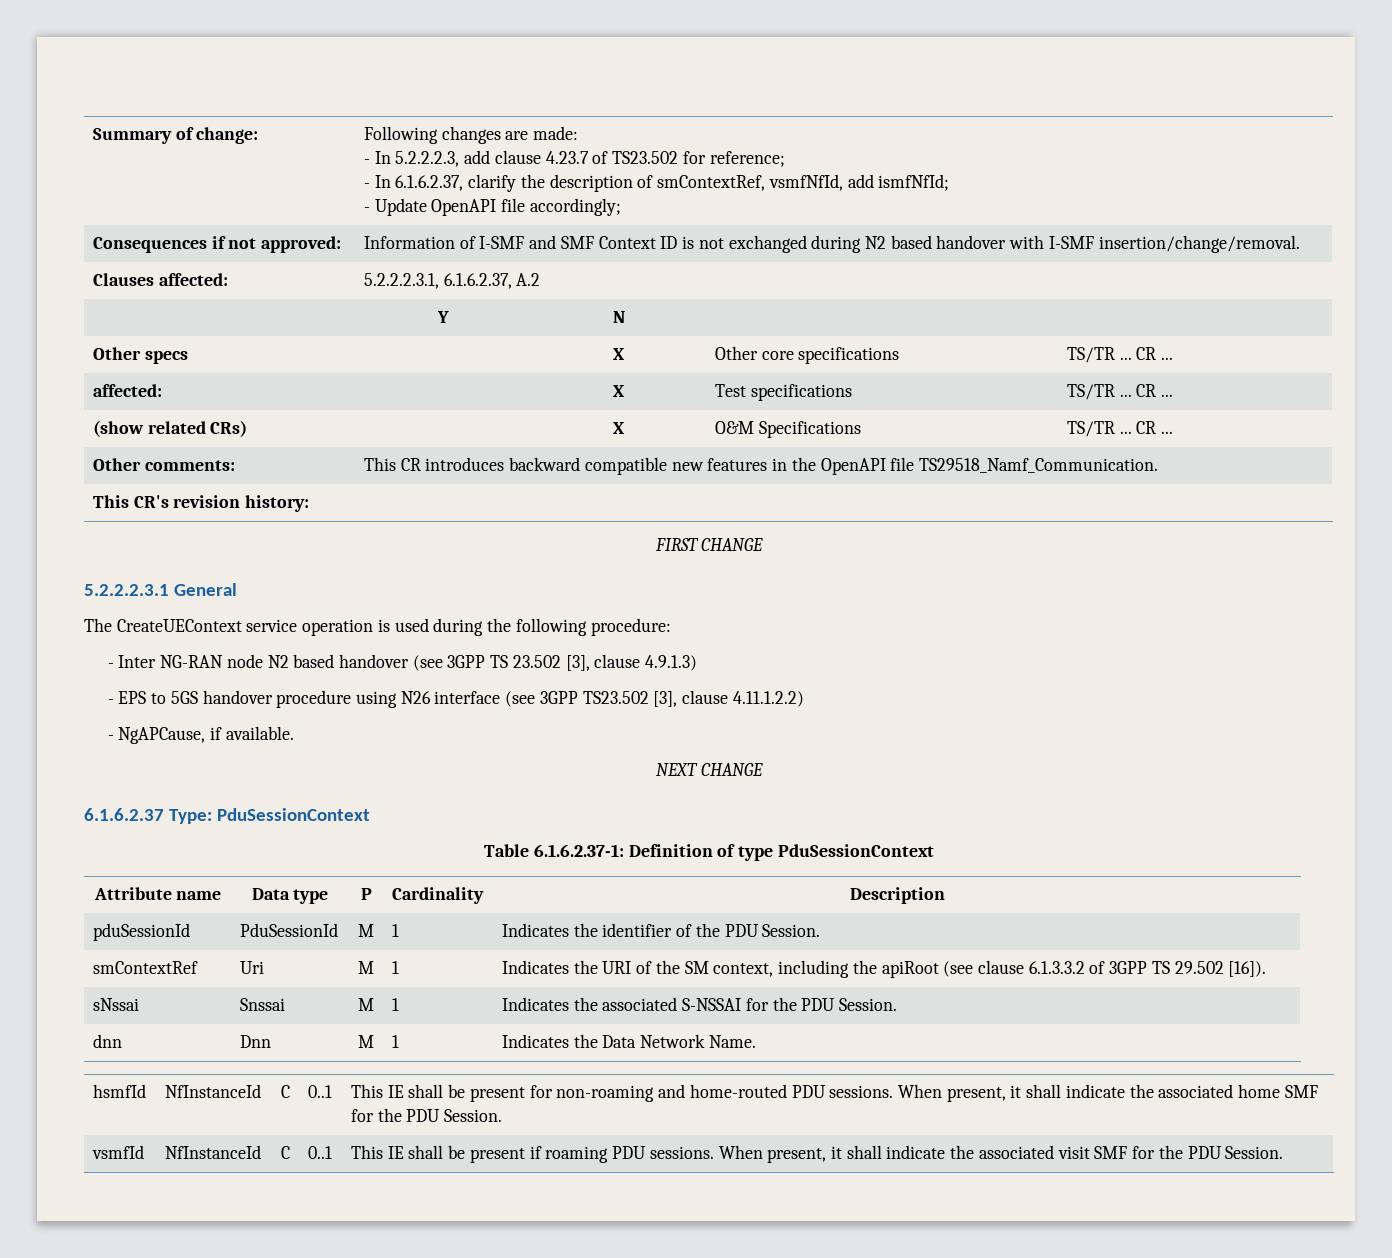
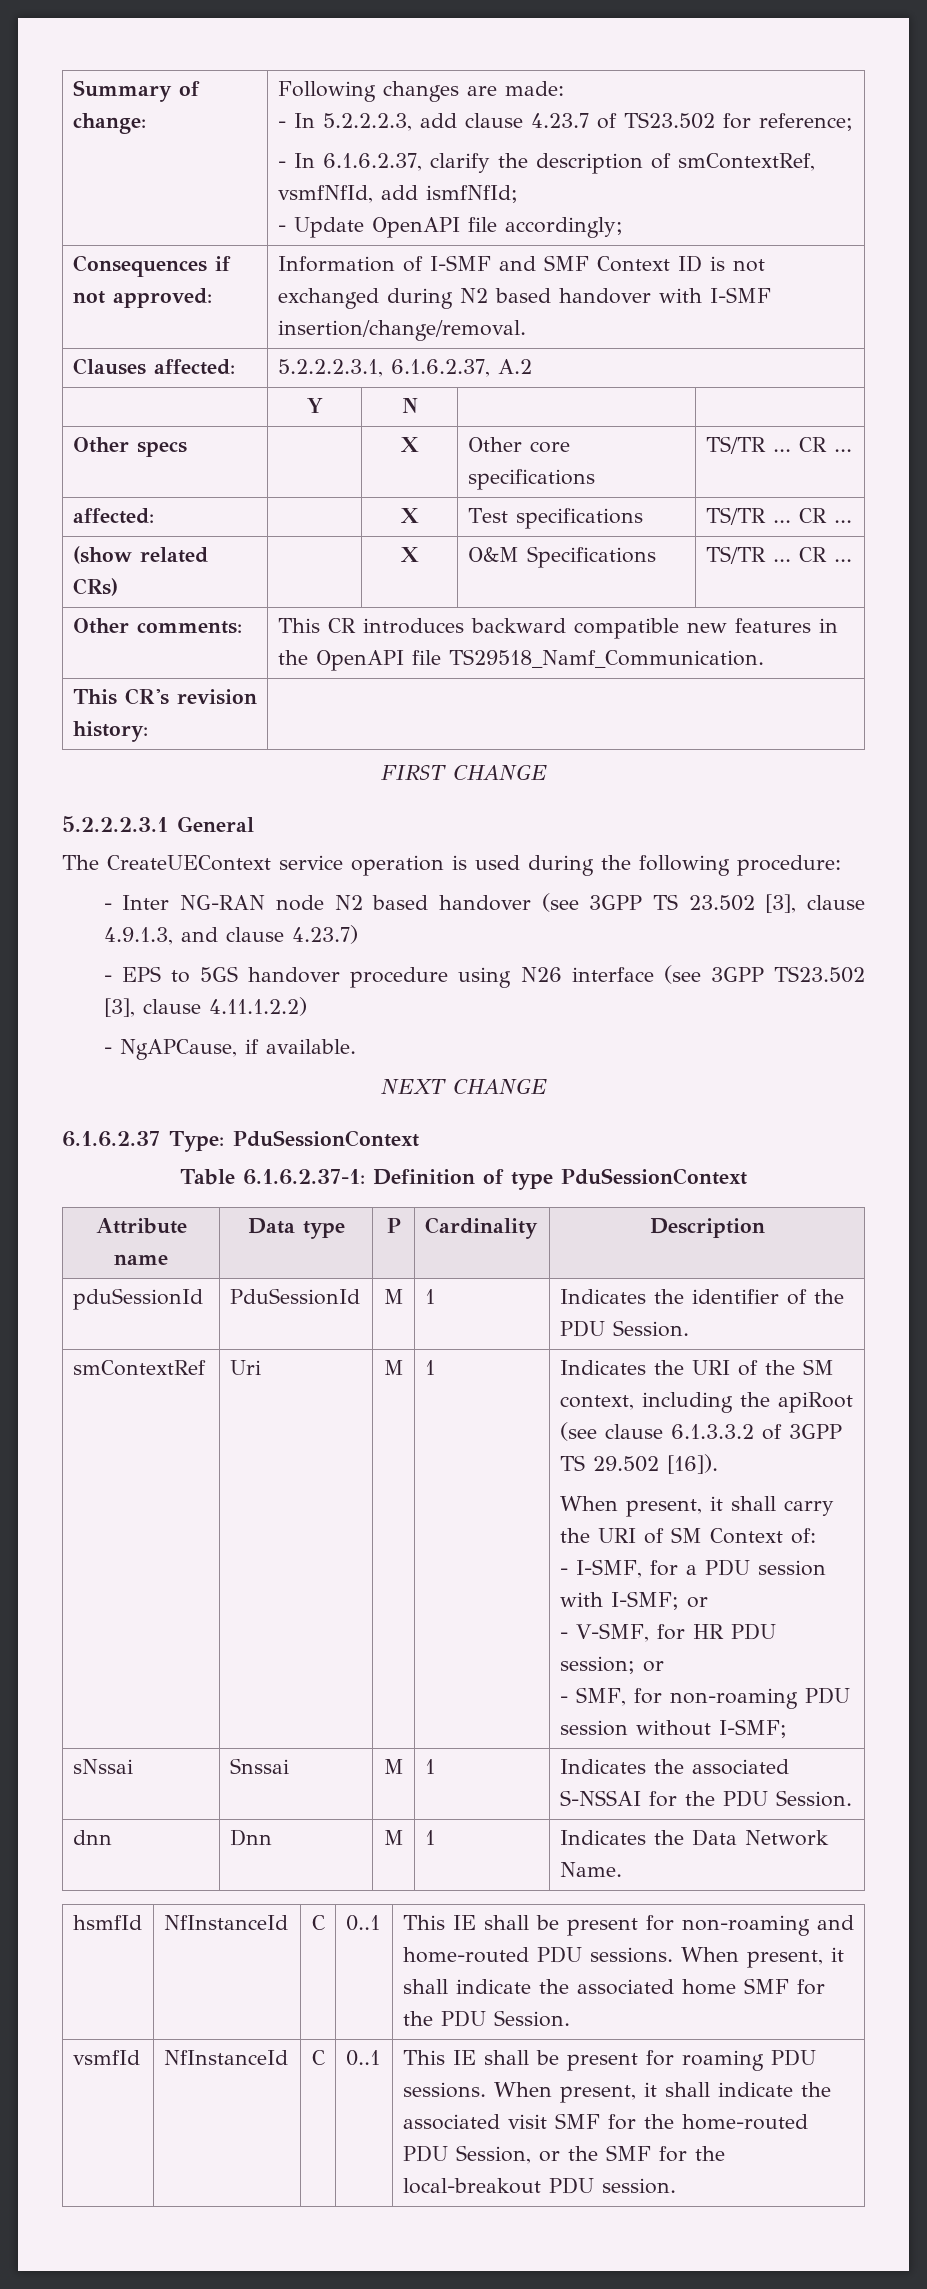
[645,655,698,671] 4.9.1.3) -> [103,925,358,945] 4.9.1.3, and clause 4.23.7)
(1267, 969) none -> [559,1496,834,1517] [559,1527,816,1544] [559,1559,826,1578] [559,1591,708,1610] [559,1623,776,1642] [559,1656,664,1674] [559,1687,850,1709] [559,1719,787,1738] // When present, it shall carry the URI of SM Context of: // - I-SMF, for a PDU session with I-SMF; or // - V-SMF, for HR PDU session; or // - SMF, for non-roaming PDU session without I-SMF;
[529,1146,542,1159] if -> [645,2050,674,2066] for
[1187,1146,1284,1159] PDU Session. -> [681,2114,808,2130] [402,2145,725,2164] [402,2177,676,2194] home-routed PDU Session, or the SMF for the local-breakout PDU session.

